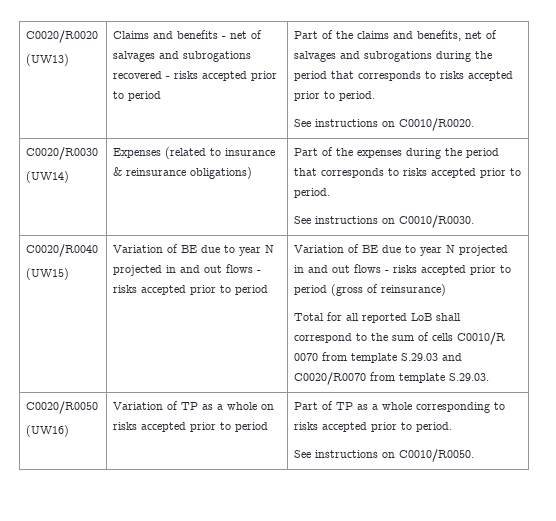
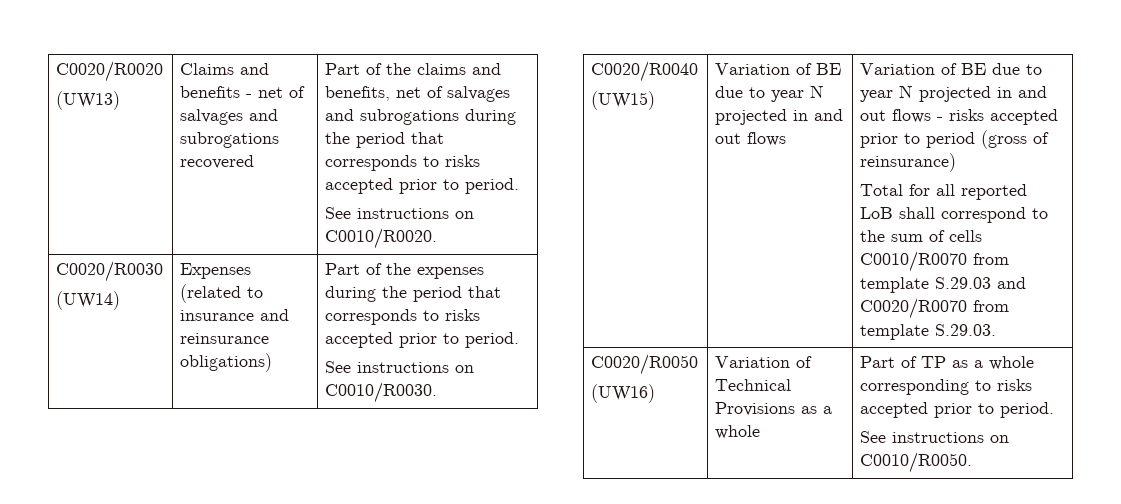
[166,71,278,81] [113,91,162,101] - risks accepted prior to period -> (255, 162) none
[113,167,123,176] & -> [260,309,290,321] and
[257,270,262,273] [113,285,269,295] - risks accepted prior to period -> (787, 139) none
[457,332,506,345] [294,353,319,361] C0010/R 0070 -> [860,251,968,272] C0010/R0070
[181,402,275,410] [113,422,269,432] TP as a whole on risks accepted prior to period -> [715,379,792,391] [715,402,833,416] [715,425,761,439] Technical Provisions as a whole

